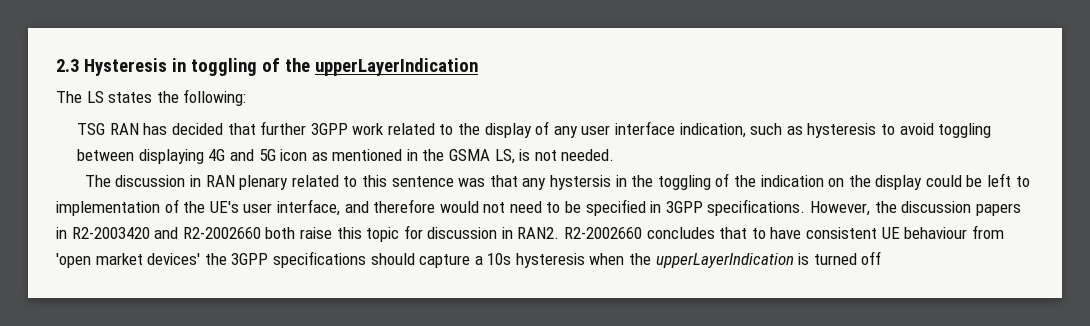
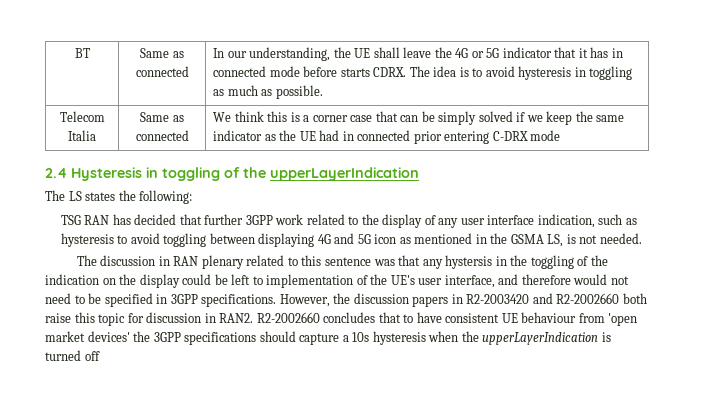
[56,59,79,72] 2.3 -> [74,48,90,58] [140,48,184,58] [135,66,189,77] [213,47,623,61] [213,66,633,80] [213,85,323,99] [59,111,105,122] [68,130,96,141] [140,112,184,122] [135,130,189,141] [213,111,625,125] [213,130,561,144] [45,168,67,178] BT | Same as connected | In our understanding, the UE shall leave the 4G or 5G indicator that it has in connected mode before starts CDRX. The idea is to avoid hysteresis in toggling as much as possible. // Telecom Italia | Same as connected | We think this is a corner case that can be simply solved if we keep the same indicator as the UE had in connected prior entering C-DRX mode // 2.4

